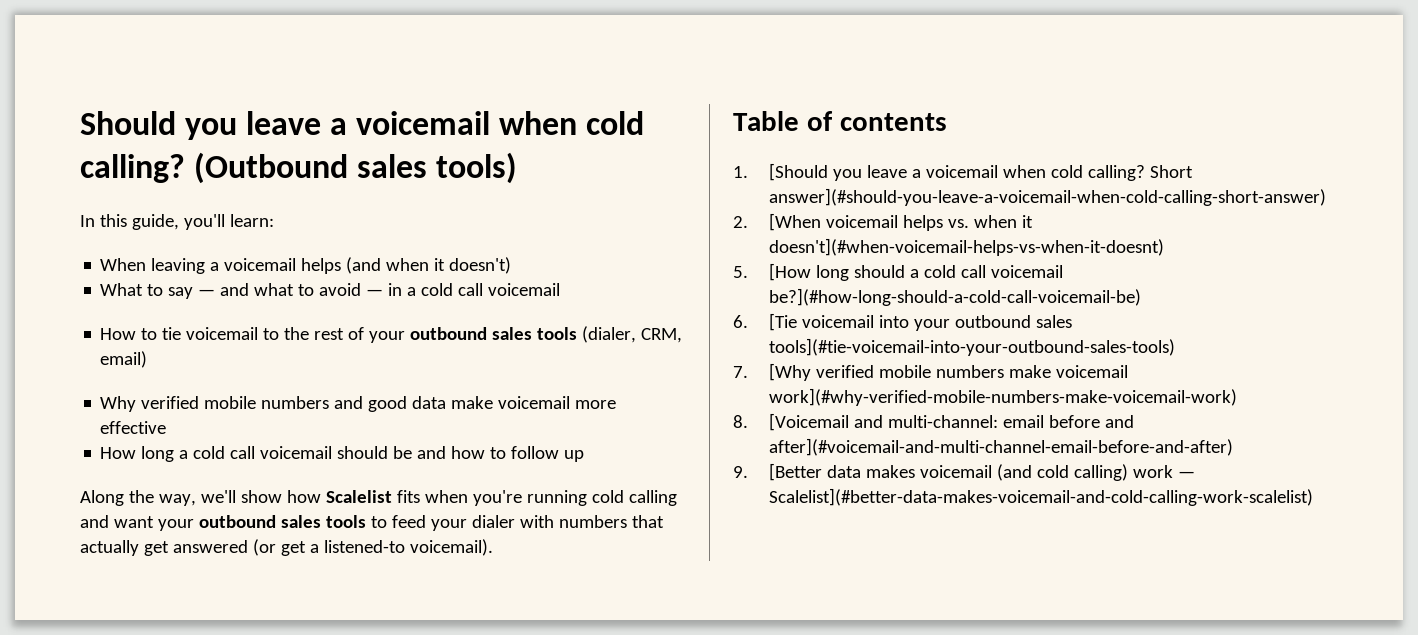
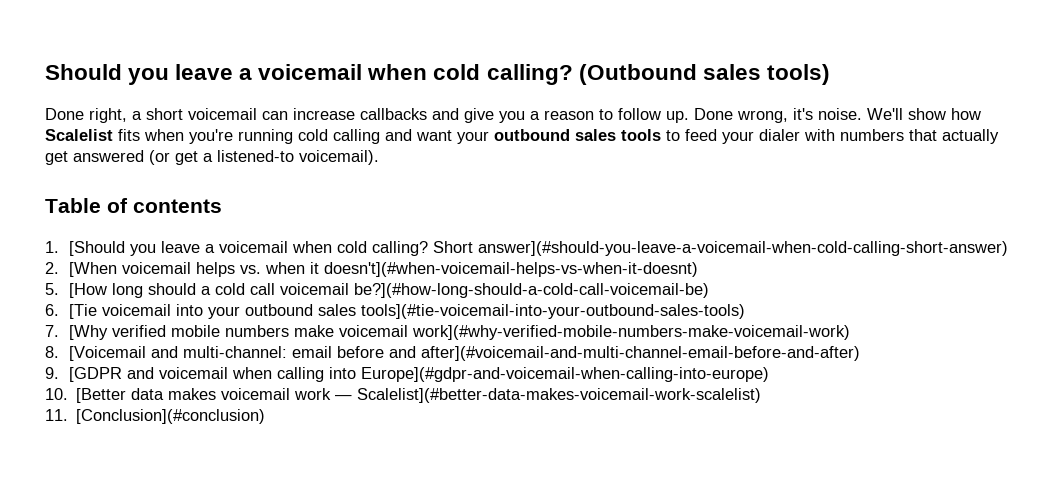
[80,214,274,230] [100,257,512,274] [100,283,561,299] [100,326,683,343] [100,351,148,368] [100,396,617,412] [100,421,167,434] [100,446,585,462] [80,490,236,506] In this guide, you'll learn: // When leaving a voicemail helps (and when it doesn't) // What to say — and what to avoid — in a cold call voicemail // How to tie voicemail to the rest of your outbound sales tools (dialer, CRM, email) // Why verified mobile numbers and good data make voicemail more effective // How long a cold call voicemail should be and how to follow up // Along the way, we'll -> [45,108,903,123] Done right, a short voicemail can increase callbacks and give you a reason to follow up. Done wrong, it's noise. We'll
[768,463,1195,481] [768,488,1313,506] [Better data makes voicemail (and cold calling) work — Scalelist](#better-data-makes-voicemail-and-cold-calling-work-scalelist) -> [68,367,769,382] [45,388,762,403] [45,409,266,424] [GDPR and voicemail when calling into Europe](#gdpr-and-voicemail-when-calling-into-europe) // 10. [Better data makes voicemail work — Scalelist](#better-data-makes-voicemail-work-scalelist) // 11. [Conclusion](#conclusion)

